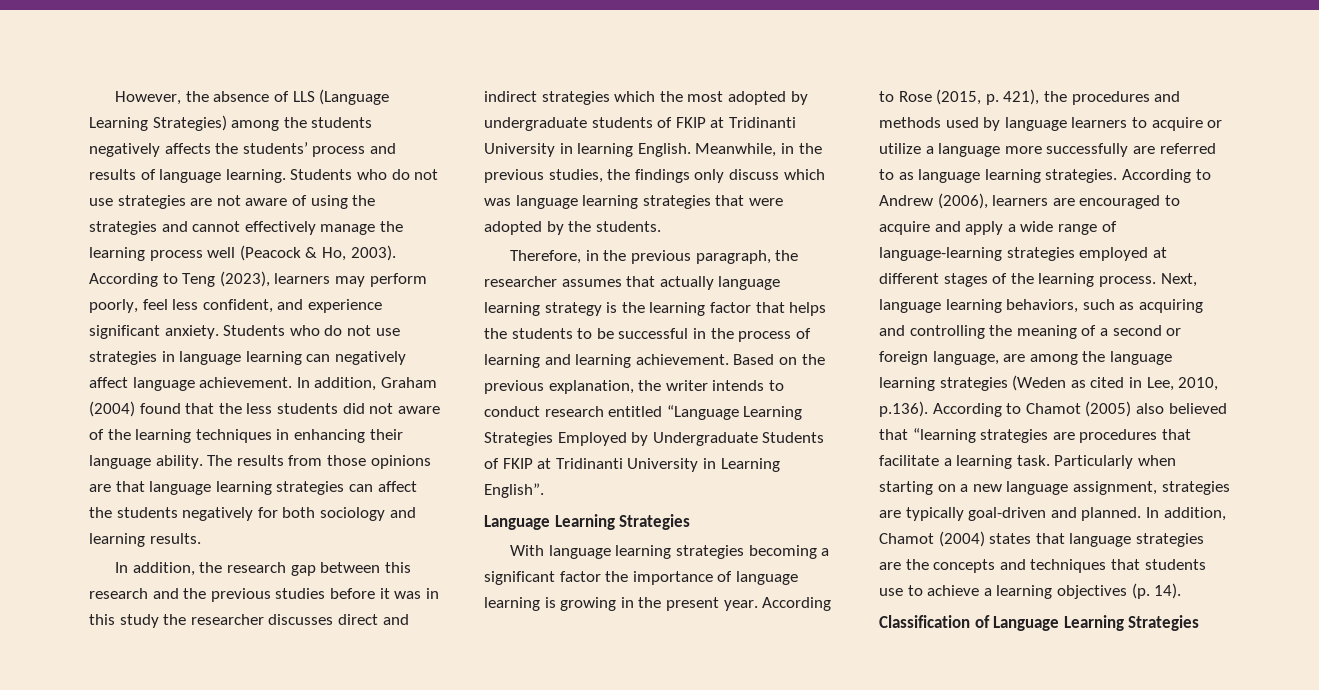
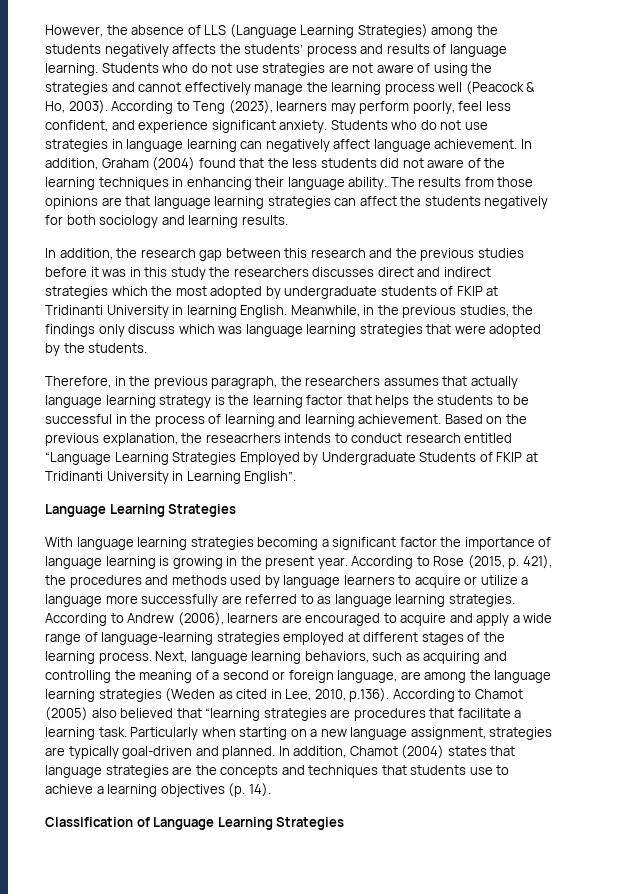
[190,614,264,625] researcher -> [233,267,309,277] researchers
[484,276,557,287] researcher -> [305,376,381,386] researchers
[665,380,708,391] writer -> [205,433,281,443] reseacrhers

